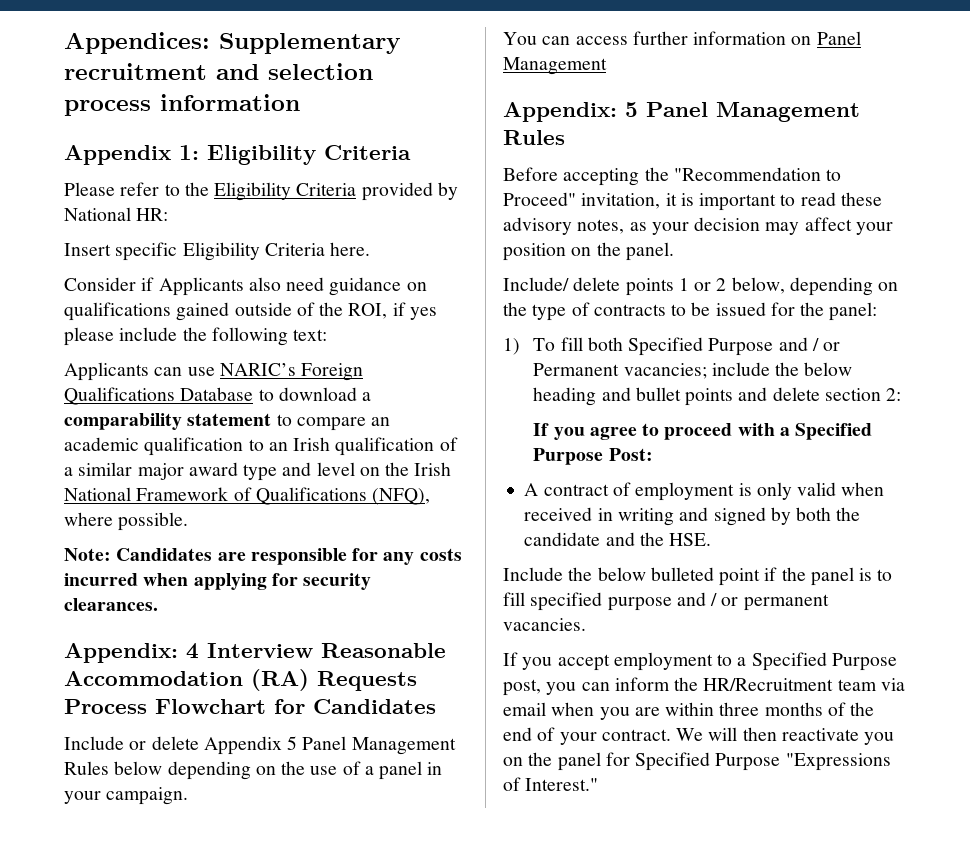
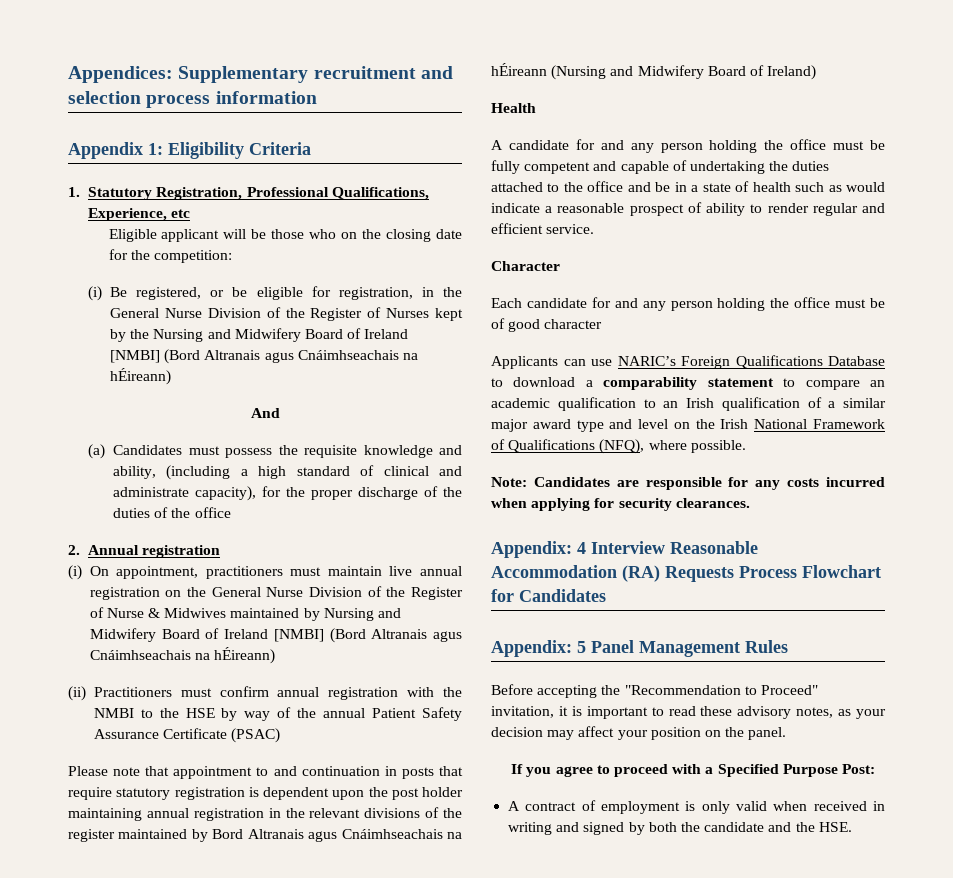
[64,182,458,201] [64,207,169,221] [64,242,371,261] [64,277,427,296] [64,302,437,321] [64,327,328,346] Please refer to the Eligibility Criteria provided by National HR: // Insert specific Eligibility Criteria here. // Consider if Applicants also need guidance on qualifications gained outside of the ROI, if yes please include the following text: -> [68,187,429,200] [88,208,191,221] [108,229,462,242] [108,249,232,263] [88,286,462,301] [110,307,463,321] [110,328,409,342] [110,349,418,364] [110,368,172,385] [250,408,280,418] [88,444,462,459] [113,465,462,480] [113,486,462,501] [113,507,231,518] [68,545,221,558] [68,565,462,580] [89,586,463,600] [89,607,402,621] [89,628,462,643] [89,647,276,664] [68,686,462,701] [93,707,463,721] [93,728,281,743] [68,766,463,779] [68,787,463,800] [68,807,462,821] [68,829,462,842] [491,63,817,80] [491,103,536,113] [491,139,885,153] [491,160,830,174] [491,181,885,192] [491,202,885,216] [491,223,595,234] [491,261,560,271] [491,297,885,311] [491,318,603,332] 1. Statutory Registration, Professional Qualifications, Experience, etc // Eligible applicant will be those who on the closing date for the competition: // (i) Be registered, or be eligible for registration, in the General Nurse Division of the Register of Nurses kept by the Nursing and Midwifery Board of Ireland [NMBI] (Bord Altranais agus Cnáimhseachais na hÉireann) // And // (a) Candidates must possess the requisite knowledge and ability, (including a high standard of clinical and administrate capacity), for the proper discharge of the duties of the office // 2. Annual registration // (i) On appointment, practitioners must maintain live annual registration on the General Nurse Division of the Register of Nurse & Midwives maintained by Nursing and Midwifery Board of Ireland [NMBI] (Bord Altranais agus Cnáimhseachais na hÉireann) // (ii) Practitioners must confirm annual registration with the NMBI to the HSE by way of the annual Patient Safety Assurance Certificate (PSAC) // Please note that appointment to and continuation in posts that require statutory registration is dependent upon the post holder maintaining annual registration in the relevant divisions of the register maintained by Bord Altranais agus Cnáimhseachais na hÉireann (Nursing and Midwifery Board of Ireland) // Health // A candidate for and any person holding the office must be fully competent and capable of undertaking the duties attached to the office and be in a state of health such as would indicate a reasonable prospect of ability to render regular and efficient service. // Character // Each candidate for and any person holding the office must be of good character
[64,736,456,755] [64,761,443,780] [64,787,189,805] [503,31,861,45] [503,57,607,75] // Include or delete Appendix 5 Panel Management Rules below depending on the use of a panel in your campaign. // You can access further information on Panel Management -> (606, 595) none
[503,277,899,296] [503,302,878,321] [503,337,841,356] [533,362,853,379] [533,387,902,406] // Include/ delete points 1 or 2 below, depending on the type of contracts to be issued for the panel: // 1) To fill both Specified Purpose and / or Permanent vacancies; include the below heading and bullet points and delete section 2: -> (787, 733) none
[503,567,893,586] [503,592,829,611] [503,618,586,631] [503,652,897,671] [503,677,905,696] [503,702,875,720] [503,727,895,745] [503,752,891,771] [503,777,599,791] // Include the below bulleted point if the panel is to fill specified purpose and / or permanent vacancies. // If you accept employment to a Specified Purpose post, you can inform the HR/Recruitment team via email when you are within three months of the end of your contract. We will then reactivate you on the panel for Specified Purpose "Expressions of Interest." -> (852, 827) none

